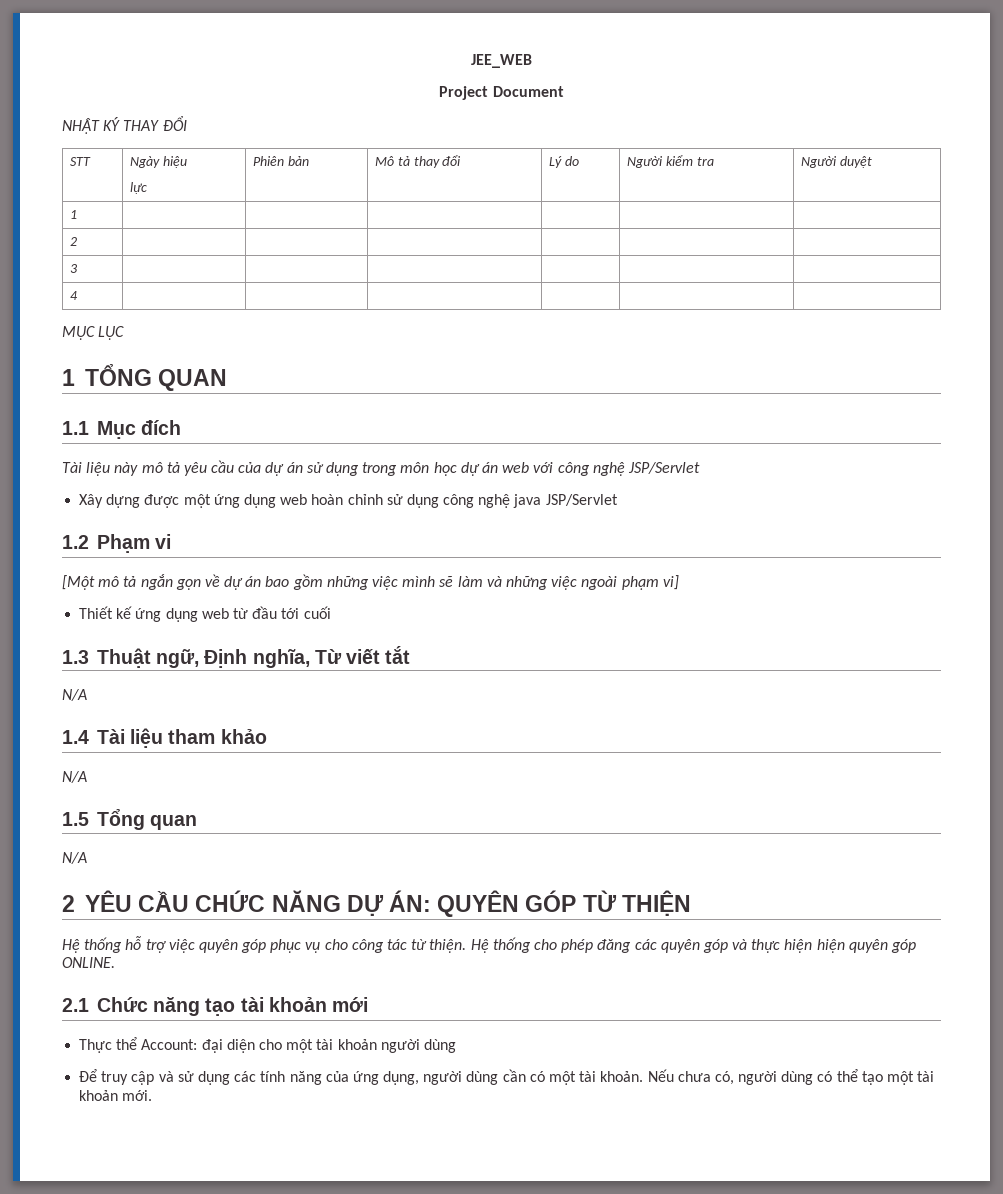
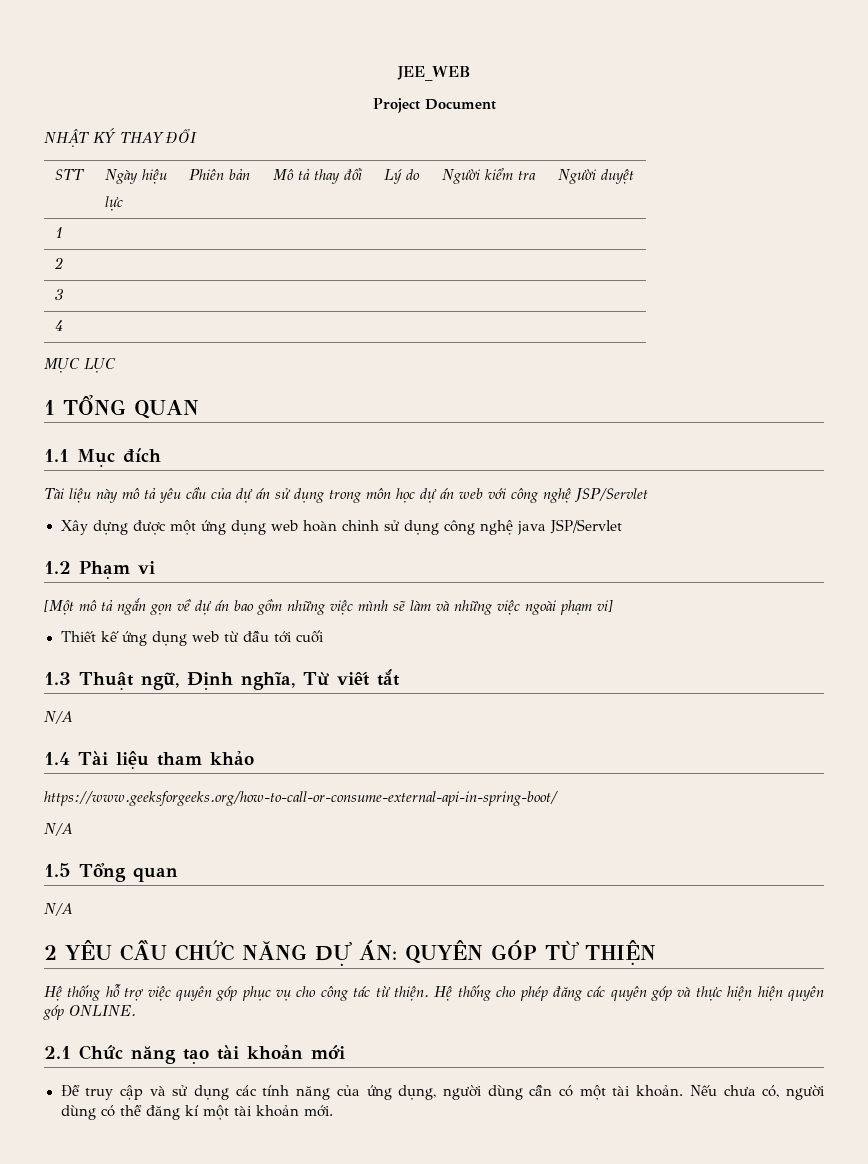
(267, 736) none -> [44,791,558,806] // https://www.geeksforgeeks.org/how-to-call-or-consume-external-api-in-spring-boot/
[79,1037,456,1053] // Thực thể Account: đại diện cho một tài khoản người dùng -> (345, 1052) none
[861,1071,883,1085] tạo -> [145,1105,199,1120] đăng kí

